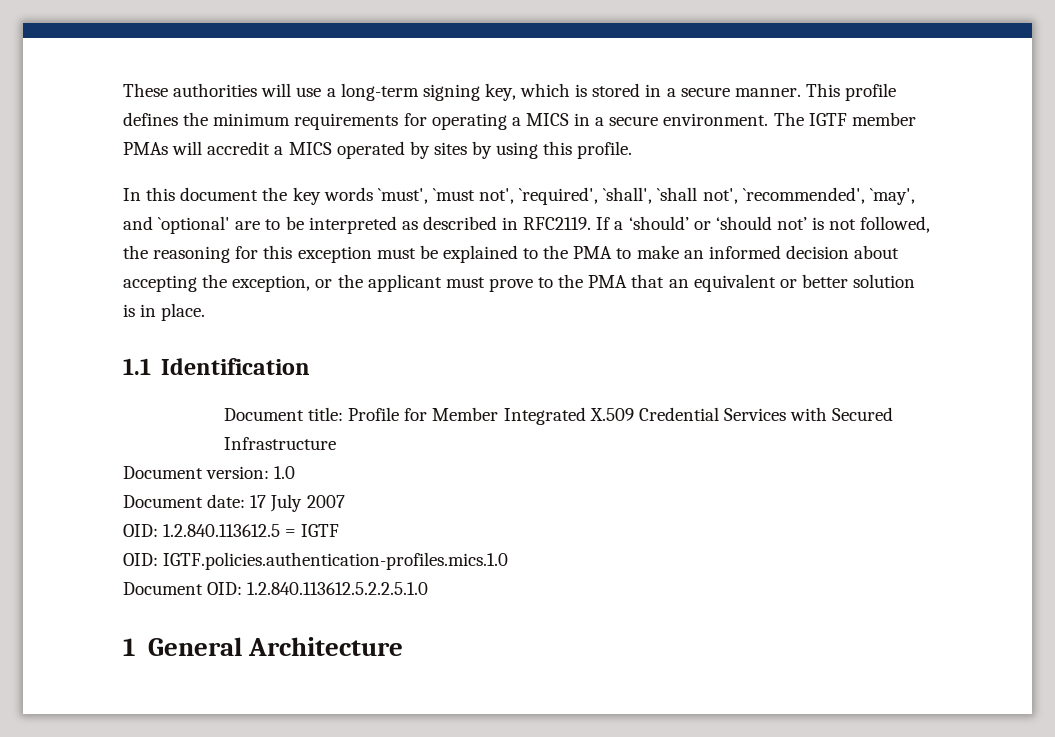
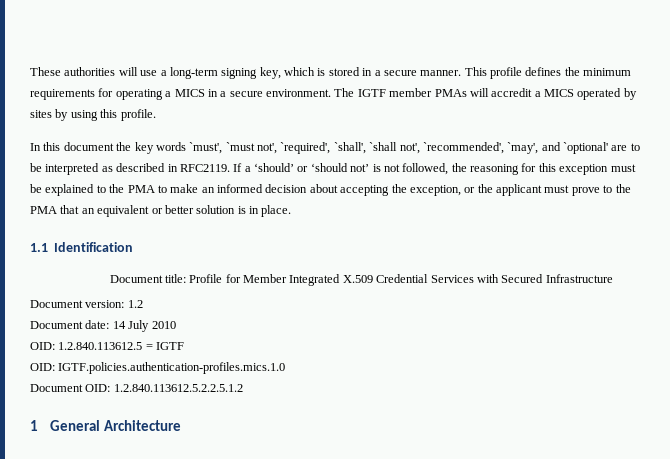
[274,466,296,479] 1.0 -> [127,300,143,308] 1.2
[250,494,345,512] 17 July 2007 -> [112,320,176,332] 14 July 2010
[247,582,429,595] 1.2.840.113612.5.2.2.5.1.0 -> [113,384,243,392] 1.2.840.113612.5.2.2.5.1.2

